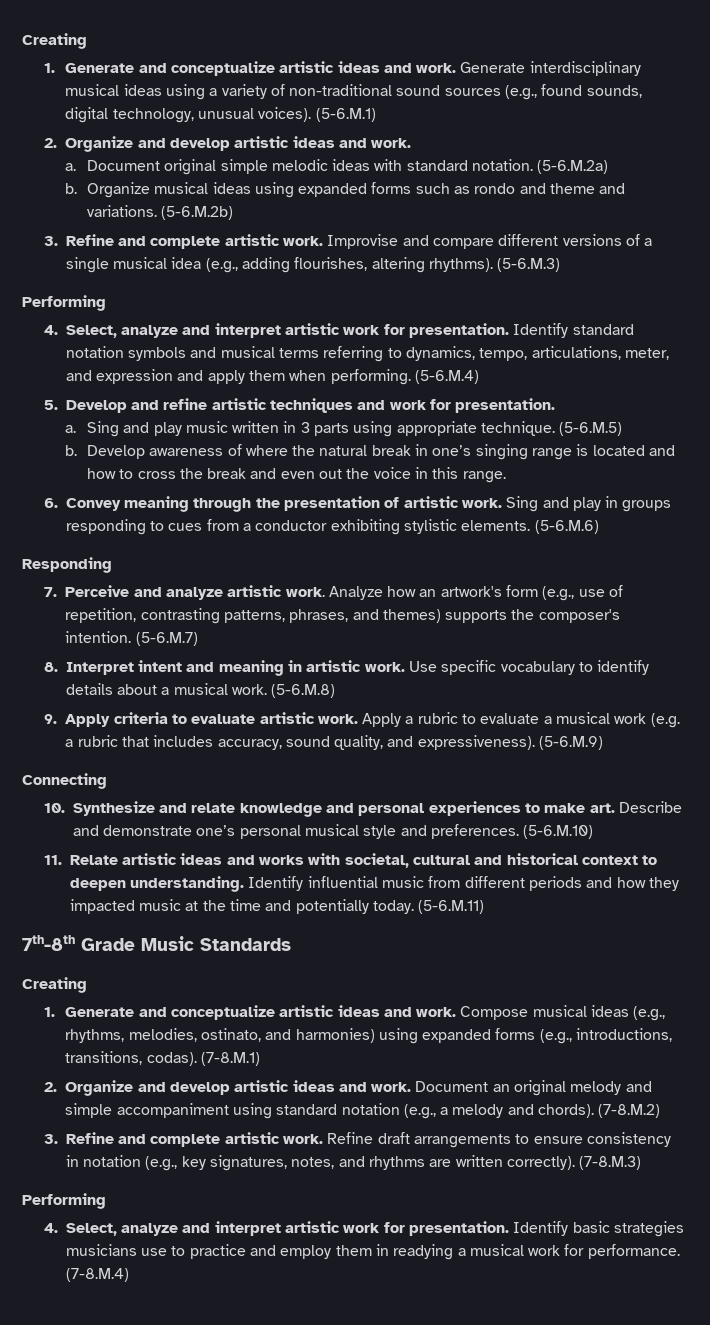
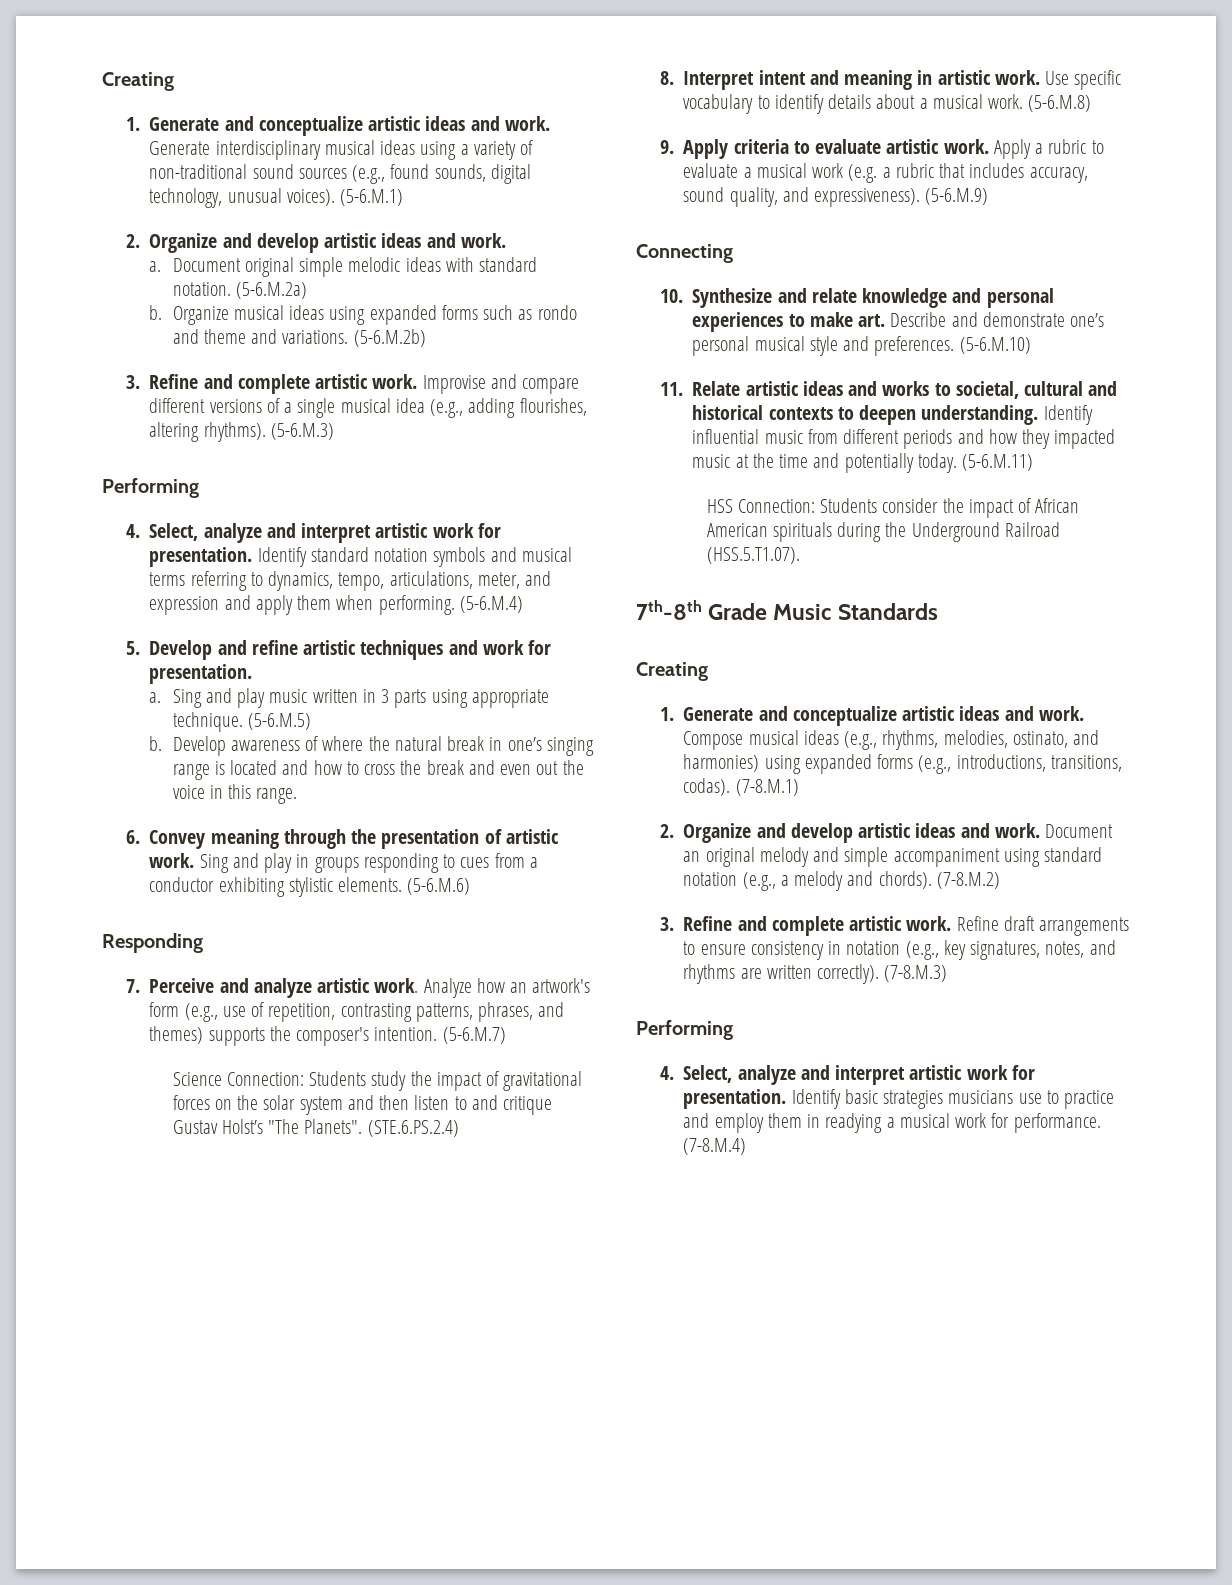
(198, 639) none -> [172,1071,583,1091] [172,1095,553,1115] [172,1119,459,1137] // Science Connection: Students study the impact of gravitational forces on the solar system and then listen to and critique Gustav Holst’s "The Planets". (STE.6.PS.2.4)
[308,853,341,865] with -> [934,383,951,396] to
[581,855,638,865] context -> [768,407,833,420] contexts
(485, 907) none -> [706,498,1080,518] [706,522,1060,542] [706,547,800,564] // HSS Connection: Students consider the impact of African American spirituals during the Underground Railroad (HSS.5.T1.07).

